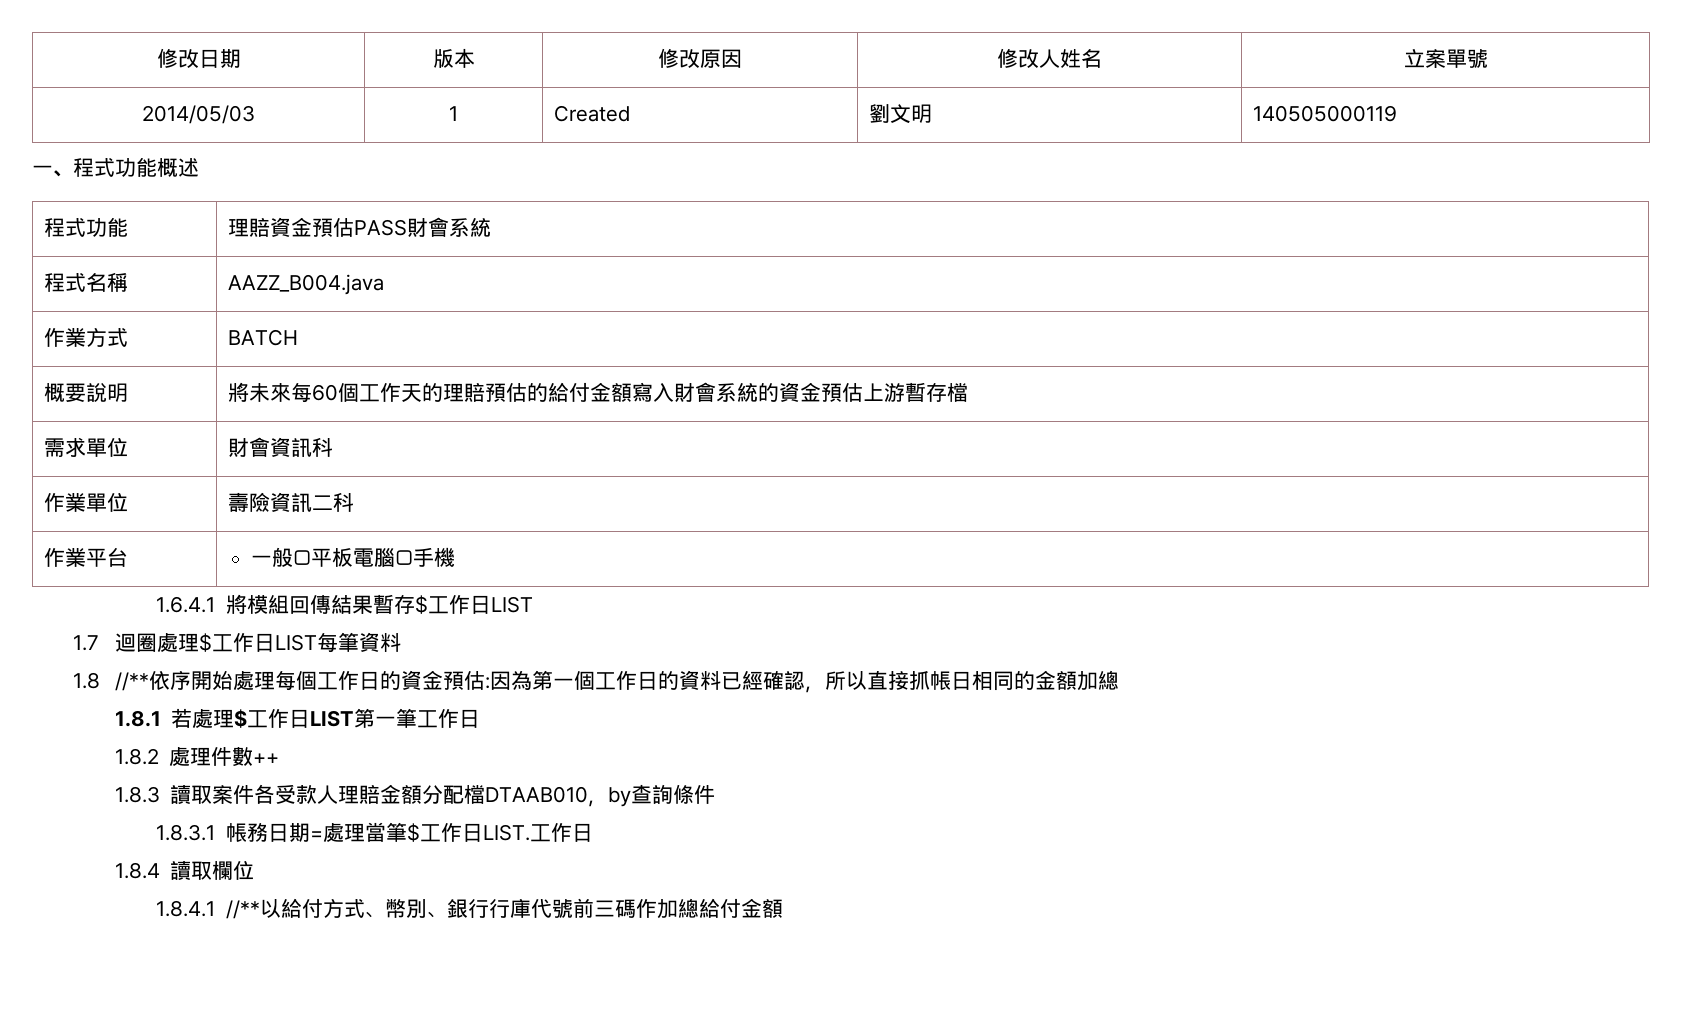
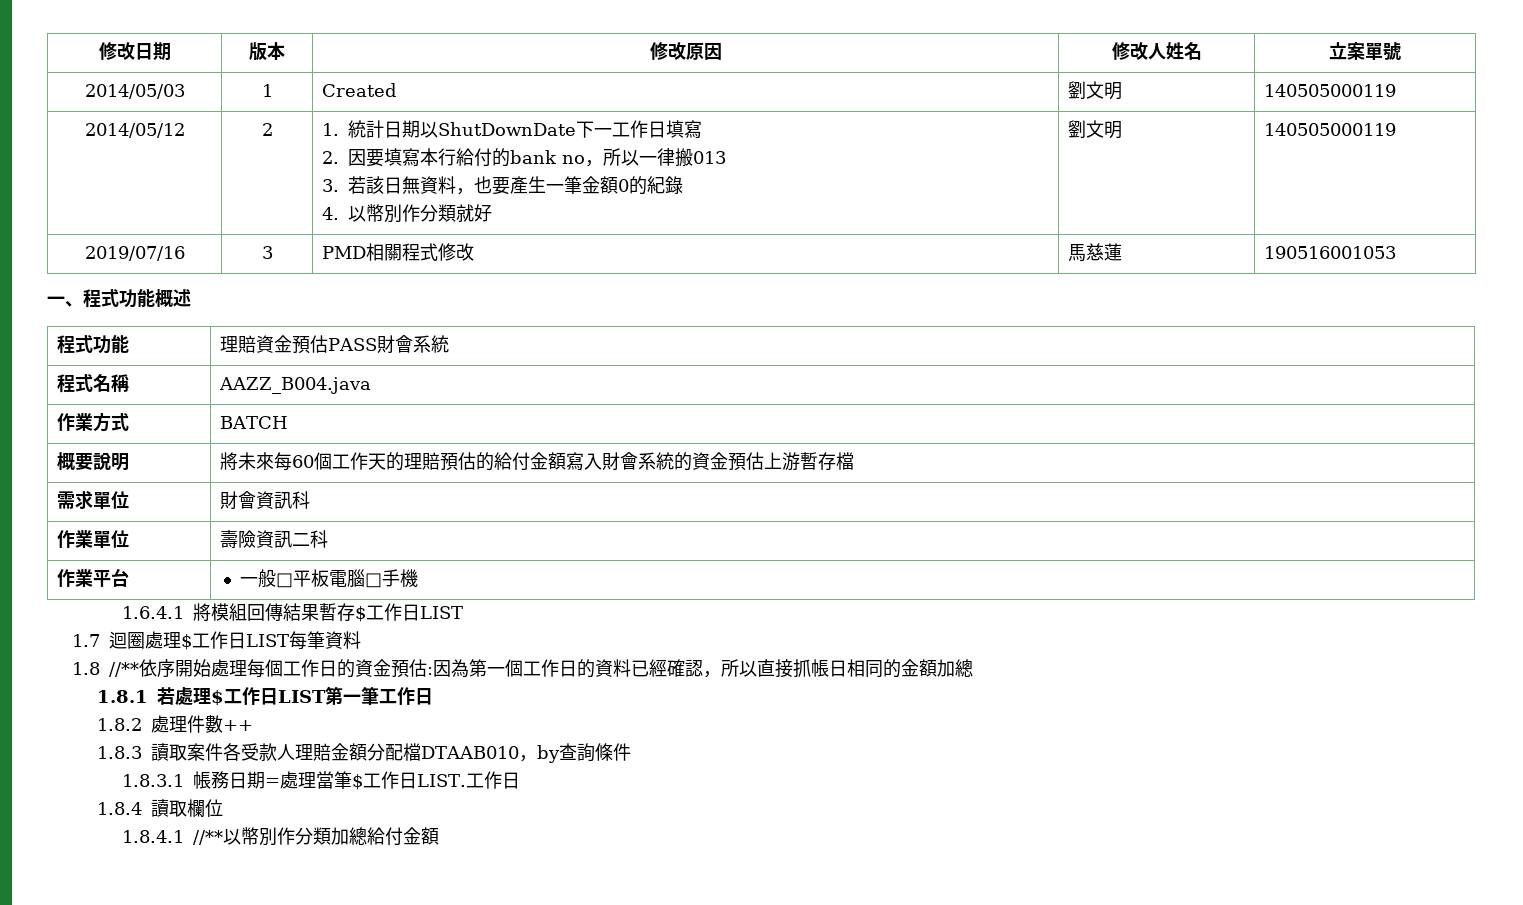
(1397, 113) none -> [84,123,185,138] [261,123,273,136] [322,120,703,139] [322,148,727,167] [322,176,684,195] [322,204,493,223] [1068,120,1123,139] [1264,123,1397,136] [84,246,185,261] [261,246,273,259] [322,243,475,261] [1068,243,1123,262] [1264,246,1397,259] // 2014/05/12 | 2 | 1.統計日期以ShutDownDate下一工作日填寫 // 2.因要填寫本行給付的bank no，所以一律搬013 // 3.若該日無資料，也要產生一筆金額0的紀錄 // 4.以幣別作分類就好 | 劉文明 | 140505000119 // 2019/07/16 | 3 | PMD相關程式修改 | 馬慈蓮 | 190516001053
[280,898,657,918] 給付方式、幣別、銀行行庫代號前三碼作 -> [241,827,332,846] 幣別作分類

